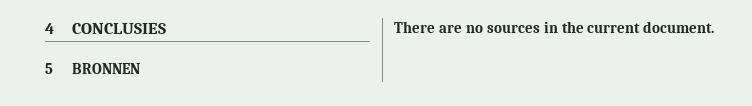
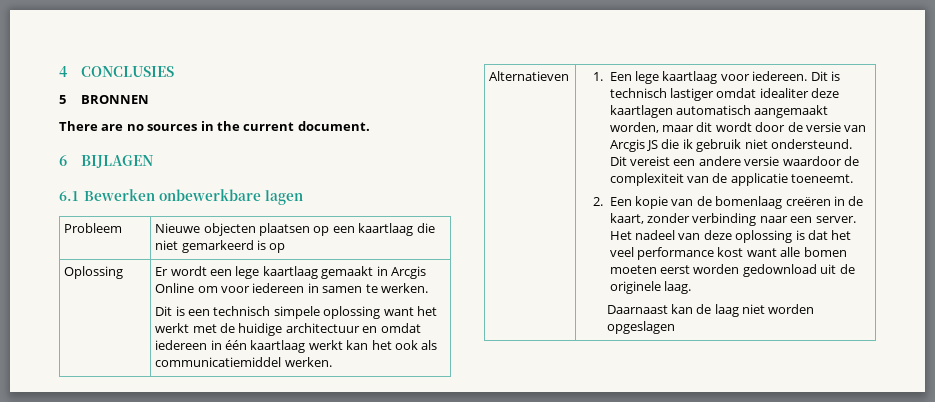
(715, 27) none -> [59,155,153,168] [59,189,303,205] [64,223,123,233] [155,223,435,236] [155,240,286,253] [64,266,124,279] [155,266,426,279] [155,283,428,293] [155,306,437,319] [155,323,421,336] [155,340,438,353] [155,357,332,367] [489,71,570,81] [593,71,840,84] [609,88,840,101] [609,105,829,118] [609,122,867,133] [609,139,852,152] [609,156,859,166] [609,173,854,186] [593,196,864,209] [609,213,856,226] [609,230,852,243] [609,247,847,260] [609,264,855,277] [609,281,692,294] [606,304,815,317] [606,321,675,334] // 6 BIJLAGEN // 6.1 Bewerken onbewerkbare lagen // Probleem | Nieuwe objecten plaatsen op een kaartlaag die niet gemarkeerd is op // Oplossing | Er wordt een lege kaartlaag gemaakt in Arcgis Online om voor iedereen in samen te werken. // Dit is een technisch simpele oplossing want het werkt met de huidige architectuur en omdat iedereen in één kaartlaag werkt kan het ook als communicatiemiddel werken. // Alternatieven | 1. Een lege kaartlaag voor iedereen. Dit is technisch lastiger omdat idealiter deze kaartlagen automatisch aangemaakt worden, maar dit wordt door de versie van Arcgis JS die ik gebruik niet ondersteund. Dit vereist een andere versie waardoor de complexiteit van de applicatie toeneemt. // 2. Een kopie van de bomenlaag creëren in de kaart, zonder verbinding naar een server. Het nadeel van deze oplossing is dat het veel performance kost want alle bomen moeten eerst worden gedownload uit de originele laag. // Daarnaast kan de laag niet worden opgeslagen

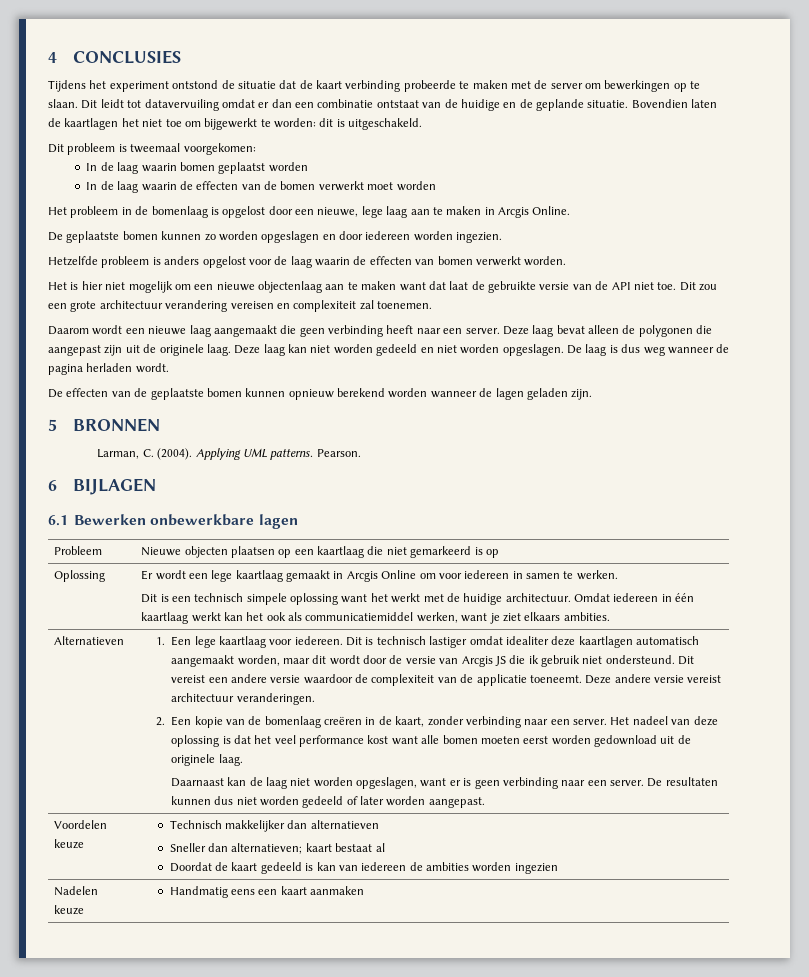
[59,95,149,104] [59,121,370,131] 5 BRONNEN // There are no sources in the current document. -> [48,80,701,92] [48,99,718,111] [48,118,423,130] [48,143,256,155] [86,162,308,174] [86,181,436,193] [48,206,571,218] [48,231,503,243] [48,256,567,268] [48,281,717,293] [48,300,432,312] [48,325,713,337] [48,344,730,356] [48,363,169,375] [48,388,593,400] [48,418,160,432] [97,448,361,460] Tijdens het experiment ontstond de situatie dat de kaart verbinding probeerde te maken met de server om bewerkingen op te slaan. Dit leidt tot datavervuiling omdat er dan een combinatie ontstaat van de huidige en de geplande situatie. Bovendien laten de kaartlagen het niet toe om bijgewerkt te worden: dit is uitgeschakeld. // Dit probleem is tweemaal voorgekomen: // In de laag waarin bomen geplaatst worden // In de laag waarin de effecten van de bomen verwerkt moet worden // Het probleem in de bomenlaag is opgelost door een nieuwe, lege laag aan te maken in Arcgis Online. // De geplaatste bomen kunnen zo worden opgeslagen en door iedereen worden ingezien. // Hetzelfde probleem is anders opgelost voor de laag waarin de effecten van bomen verwerkt worden. // Het is hier niet mogelijk om een nieuwe objectenlaag aan te maken want dat laat de gebruikte versie van de API niet toe. Dit zou een grote architectuur verandering vereisen en complexiteit zal toenemen. // Daarom wordt een nieuwe laag aangemaakt die geen verbinding heeft naar een server. Deze laag bevat alleen de polygonen die aangepast zijn uit de originele laag. Deze laag kan niet worden gedeeld en niet worden opgeslagen. De laag is dus weg wanneer de pagina herladen wordt. // De effecten van de geplaatste bomen kunnen opnieuw berekend worden wanneer de lagen geladen zijn. // 5 BRONNEN // Larman, C. (2004). Applying UML patterns. Pearson.
[285,323,421,333] architectuur en omdat -> [505,593,611,602] architectuur. Omdat
[284,357,332,367] werken. -> [416,612,610,624] werken, want je ziet elkaars ambities.
(854, 178) none -> [585,674,722,684] [171,693,315,705] Deze andere versie vereist architectuur veranderingen.
[606,321,675,334] opgeslagen -> [356,777,718,789] [170,796,485,808] [54,820,108,829] [54,839,85,849] [169,820,379,832] [169,843,385,854] [169,862,558,874] [54,886,99,896] [54,905,85,915] [169,886,365,898] opgeslagen, want er is geen verbinding naar een server. De resultaten kunnen dus niet worden gedeeld of later worden aangepast. // Voordelen keuze | Technisch makkelijker dan alternatieven // Sneller dan alternatieven; kaart bestaat al // Doordat de kaart gedeeld is kan van iedereen de ambities worden ingezien // Nadelen keuze | Handmatig eens een kaart aanmaken

